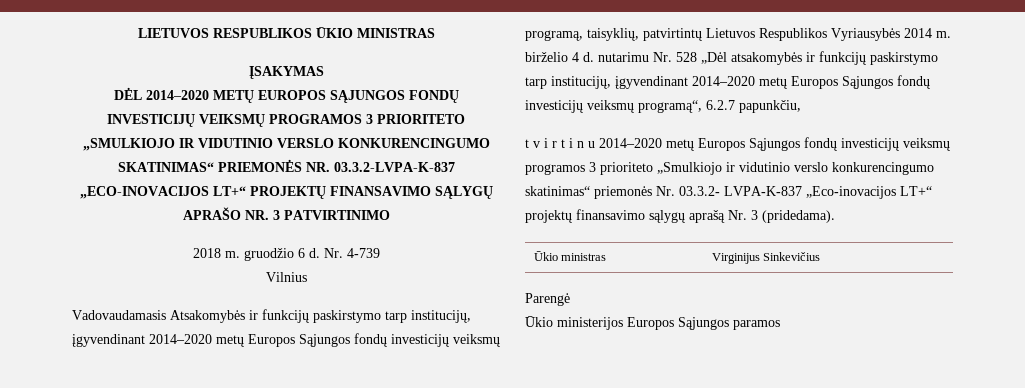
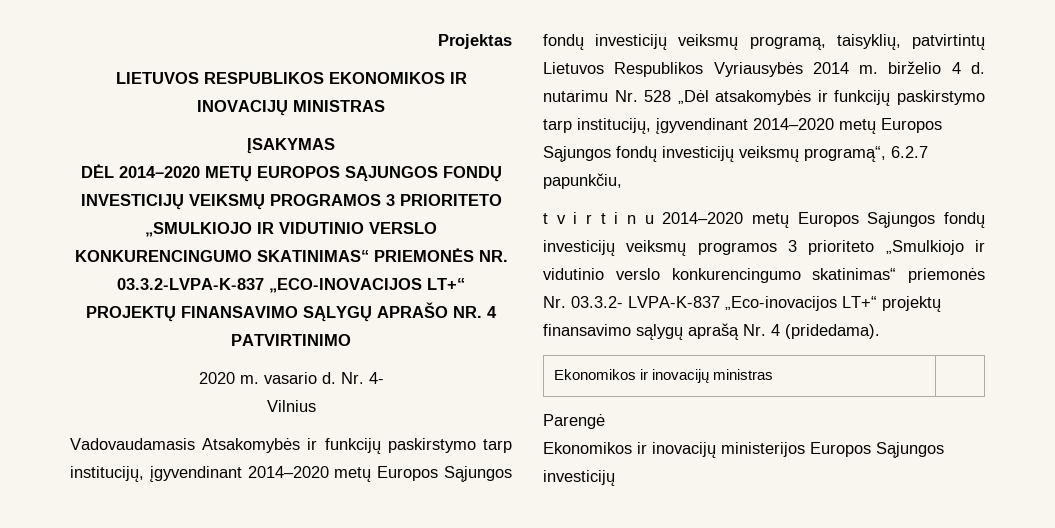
(137, 33) none -> [438,34,512,49] Projektas //
[315,27,353,38] ŪKIO -> [328,72,467,84] [197,100,288,116] EKONOMIKOS IR INOVACIJŲ
[272,210,280,220] 3 -> [487,306,497,318] 4
[192,248,305,261] 2018 m. gruodžio 6 -> [198,372,317,384] 2020 m. vasario
[346,248,380,258] 4-739 -> [368,372,384,384] 4-
[751,210,758,220] 3 -> [771,324,780,336] 4
[533,251,558,261] Ūkio -> [554,369,710,383] Ekonomikos ir inovacijų
[711,252,821,264] Virginijus Sinkevičius -> (774, 374) none
[525,316,553,327] Ūkio -> [543,442,716,458] Ekonomikos ir inovacijų
[733,320,780,330] paramos -> [543,470,615,486] investicijų

